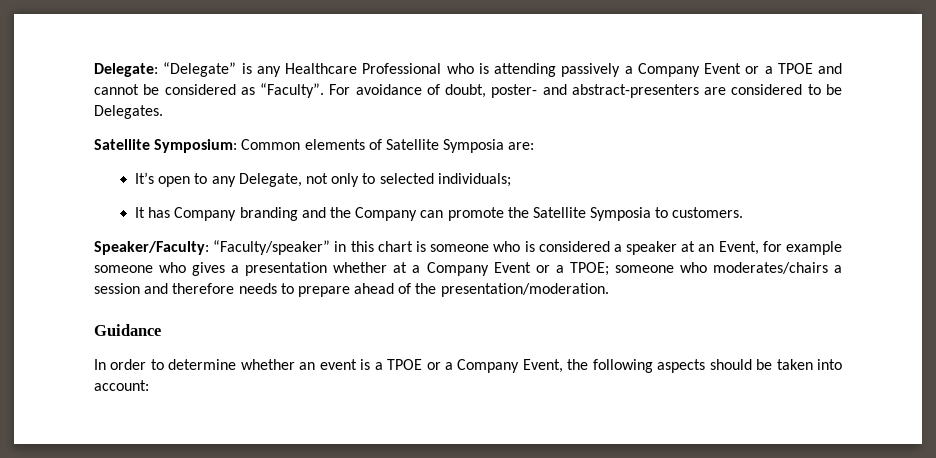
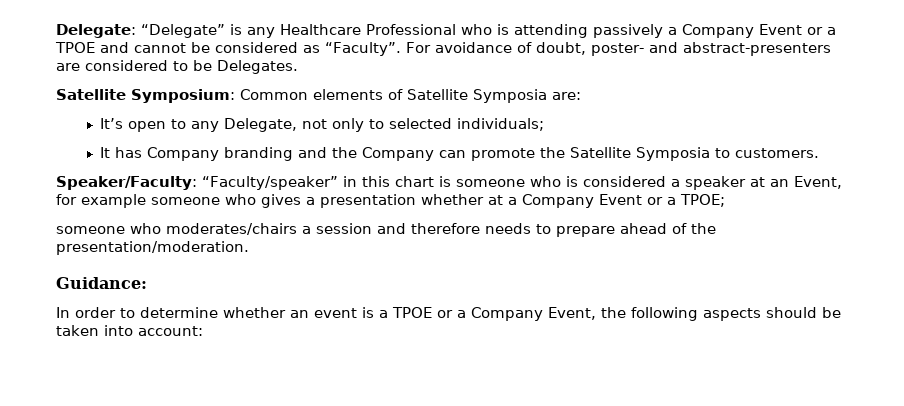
(609, 269) none -> (725, 200) //
[94,324,161,336] Guidance -> [56,277,147,289] Guidance:

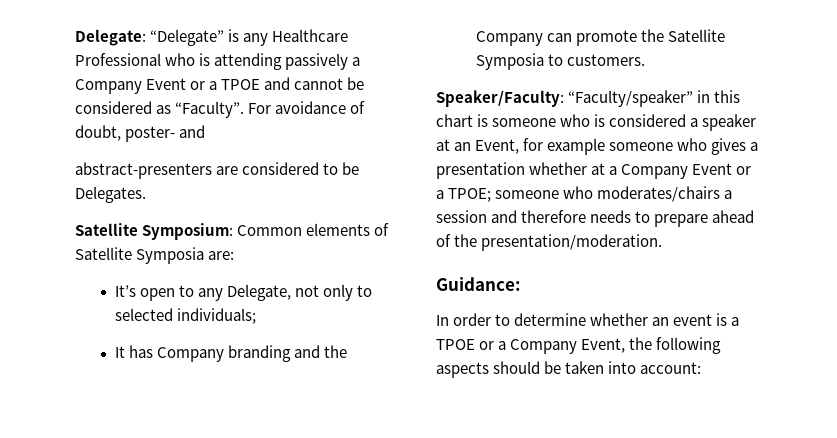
(678, 47) none -> (206, 131) //
(725, 200) // -> (492, 195) none

